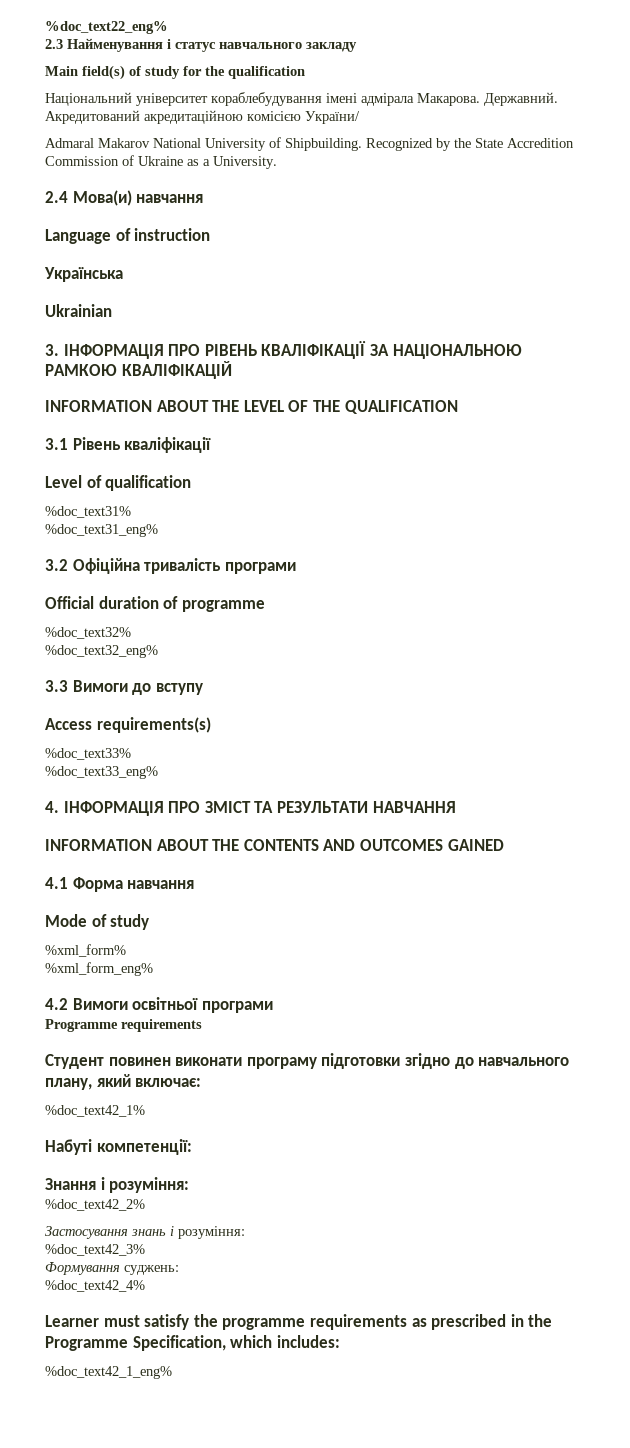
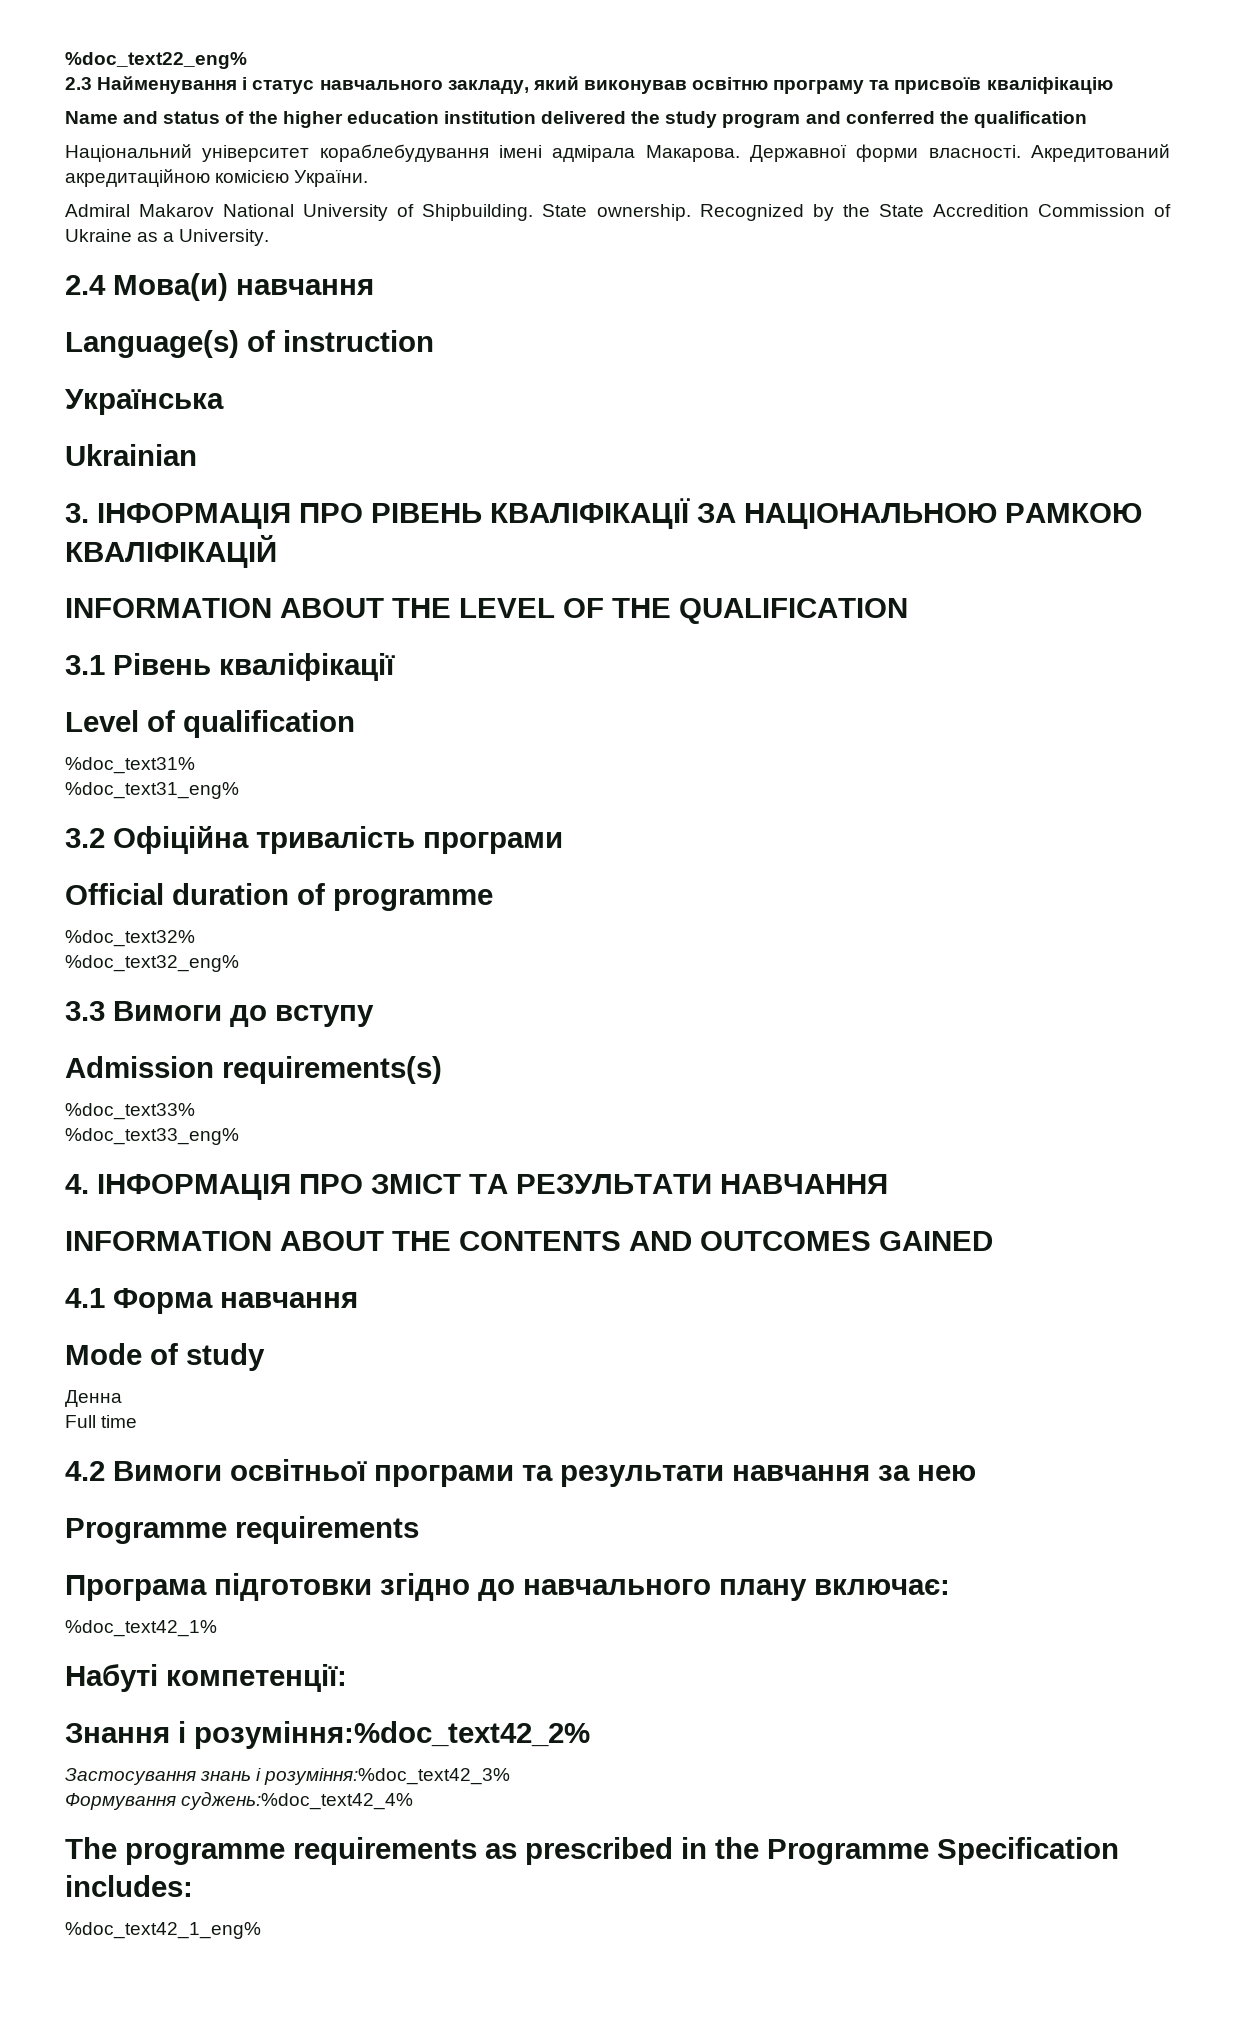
[306,42,357,52] [45,65,202,80] закладу // Main field(s) of study for -> [447,76,1113,94] [65,111,935,128] закладу, який виконував освітню програму та присвоїв кваліфікацію // Name and status of the higher education institution delivered the study program and conferred
[484,92,558,106] Державний. -> [750,144,1021,162] Державної форми власності.
[305,111,360,124] [45,138,94,148] України/ // Admaral -> [294,169,369,187] [65,204,130,217] України. // Admiral
(362, 144) none -> [542,204,691,221] State ownership.
[45,229,111,244] Language -> [65,330,239,358] Language(s)
[45,718,92,730] Access -> [65,1056,214,1078] Admission
[45,944,126,957] [45,962,153,976] %xml_form% // %xml_form_eng% -> [65,1390,122,1407] [65,1415,138,1428] Денна // Full time
[45,1019,202,1032] [45,1054,317,1069] // Programme requirements // Студент повинен виконати програму -> [522,1465,976,1487] [65,1516,419,1544] [65,1575,207,1601] та результати навчання за нею // Programme requirements // Програма
[45,1074,131,1090] плану, який -> [719,1579,807,1601] плану
[109,1177,190,1193] [45,1199,145,1211] розуміння: // %doc_text42_2% -> [194,1721,590,1749] розуміння:%doc_text42_2%
[178,1226,245,1239] [45,1244,145,1256] розуміння: // %doc_text42_3% -> [264,1767,511,1785] розуміння:%doc_text42_3%
[124,1265,179,1275] [45,1280,145,1292] [45,1314,218,1330] суджень: // %doc_text42_4% // Learner must satisfy the -> [181,1791,414,1810] [65,1837,117,1859] суджень:%doc_text42_4% // The
[132,1335,273,1351] Specification, which -> [937,1837,1119,1865] Specification

